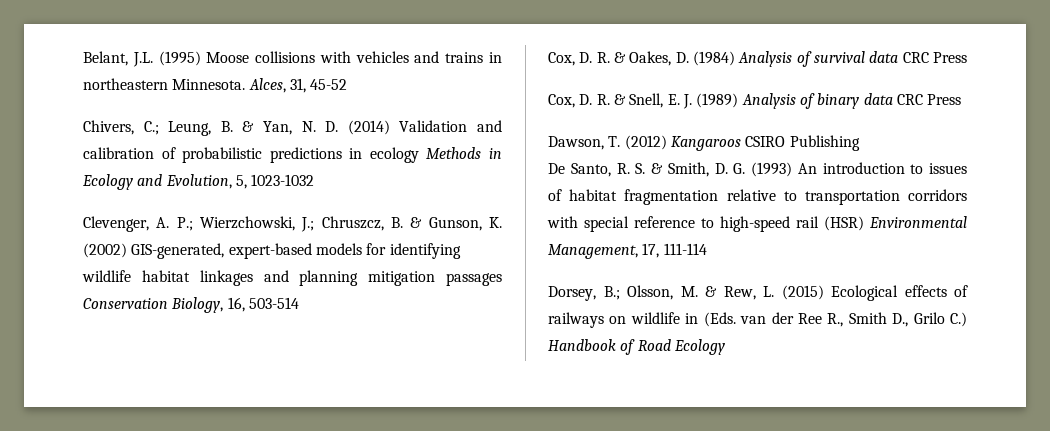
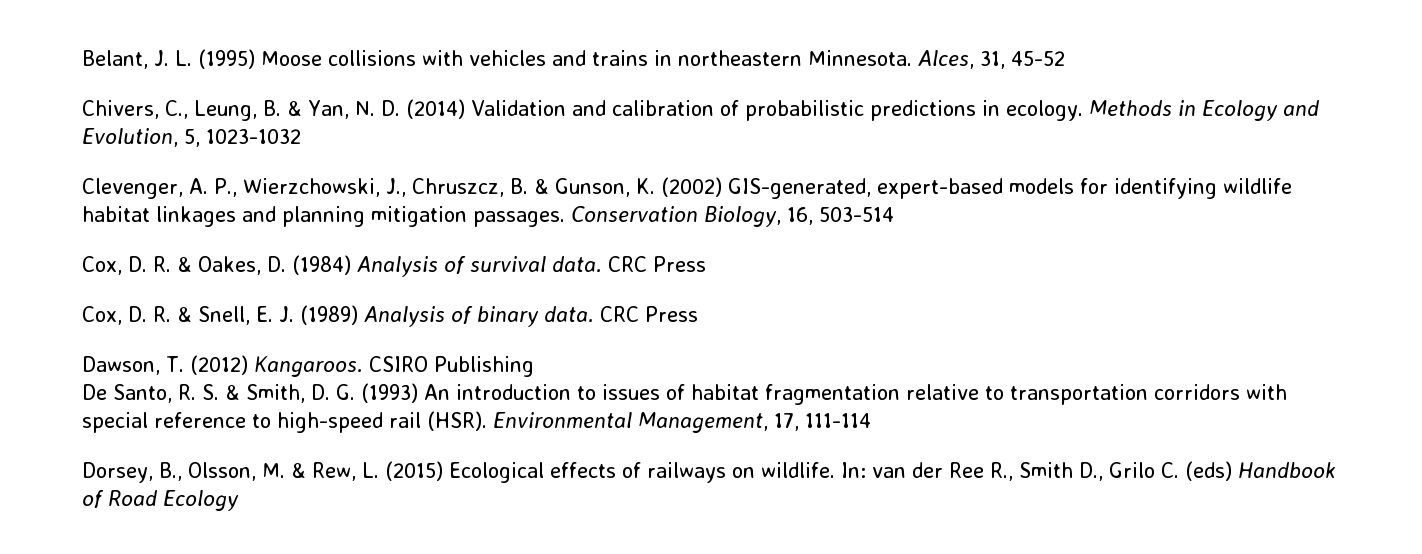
[132,52,153,67] J.L. -> [154,50,192,66] J. L.
[143,121,159,135] C.; -> [165,100,188,119] C.,
[369,147,419,163] ecology -> [1005,100,1083,121] ecology.
[176,216,315,232] P.; Wierzchowski, J.; -> [214,178,406,197] P., Wierzchowski, J.,
[446,273,502,286] passages -> [473,211,565,227] passages.
[869,51,899,63] data -> [552,256,602,273] data.
[863,93,893,105] data -> [544,306,594,323] data.
[670,136,741,151] Kangaroos -> [253,356,363,377] Kangaroos.
[824,216,864,231] (HSR) -> [427,411,487,431] (HSR).
[603,286,620,300] B.; -> [159,462,182,481] B.,
[630,312,736,327] wildlife in (Eds. -> [761,462,866,478] wildlife. In:
[950,312,967,327] C.) -> [1161,461,1232,481] C. (eds)

